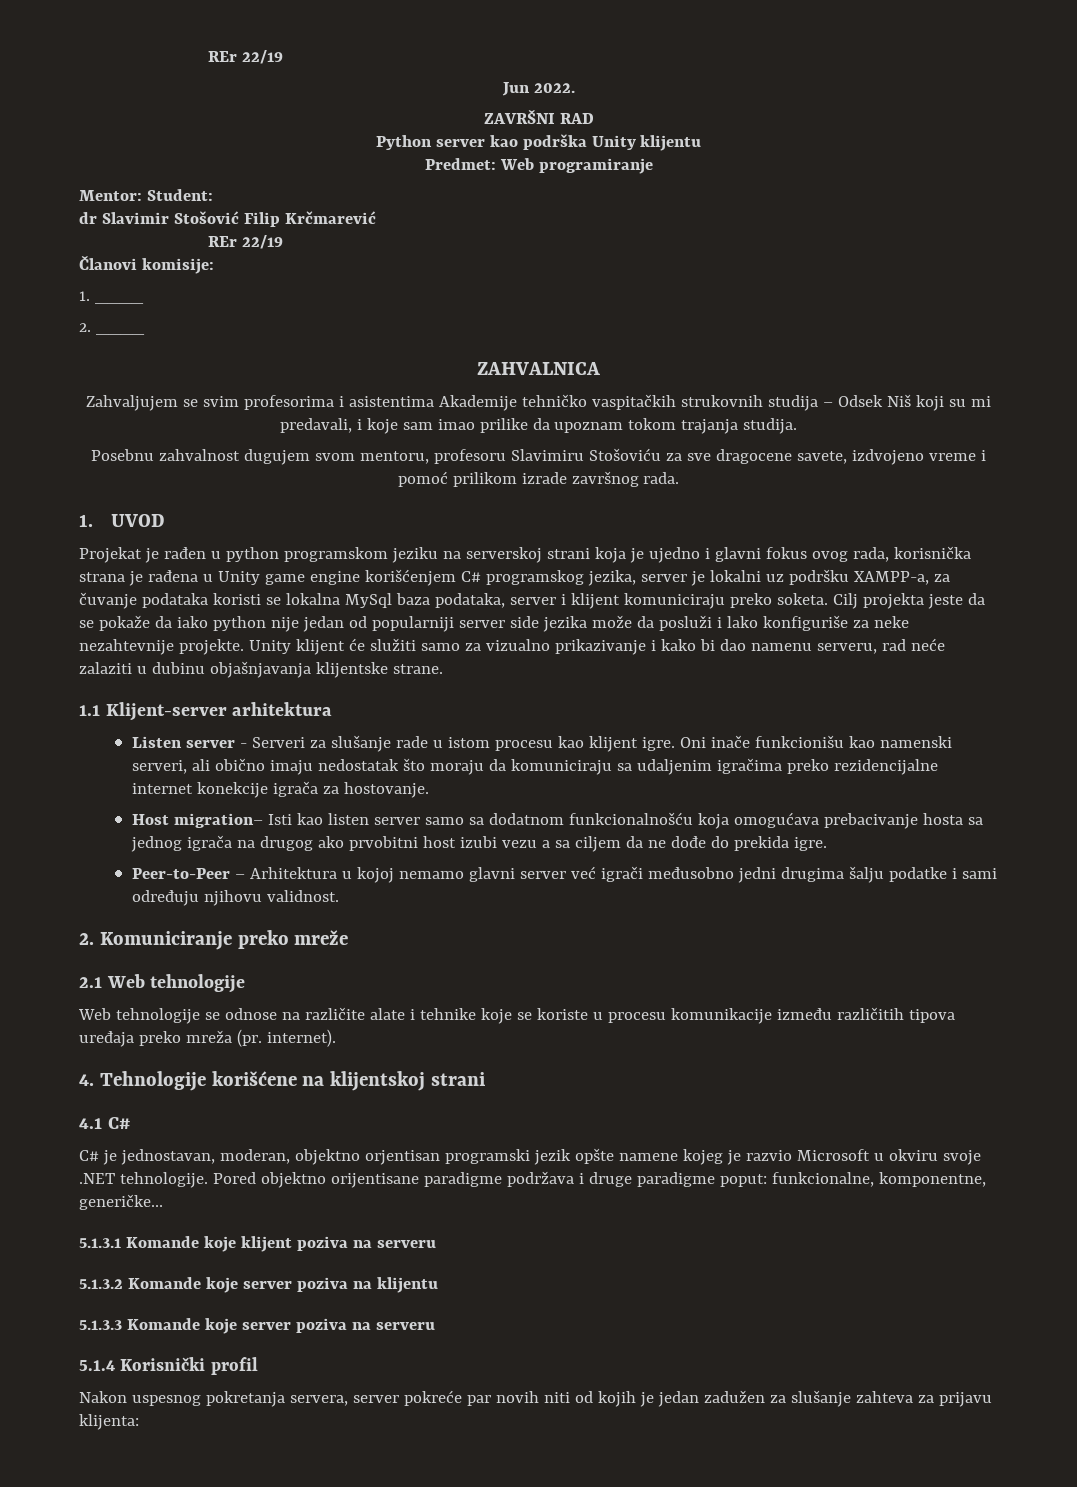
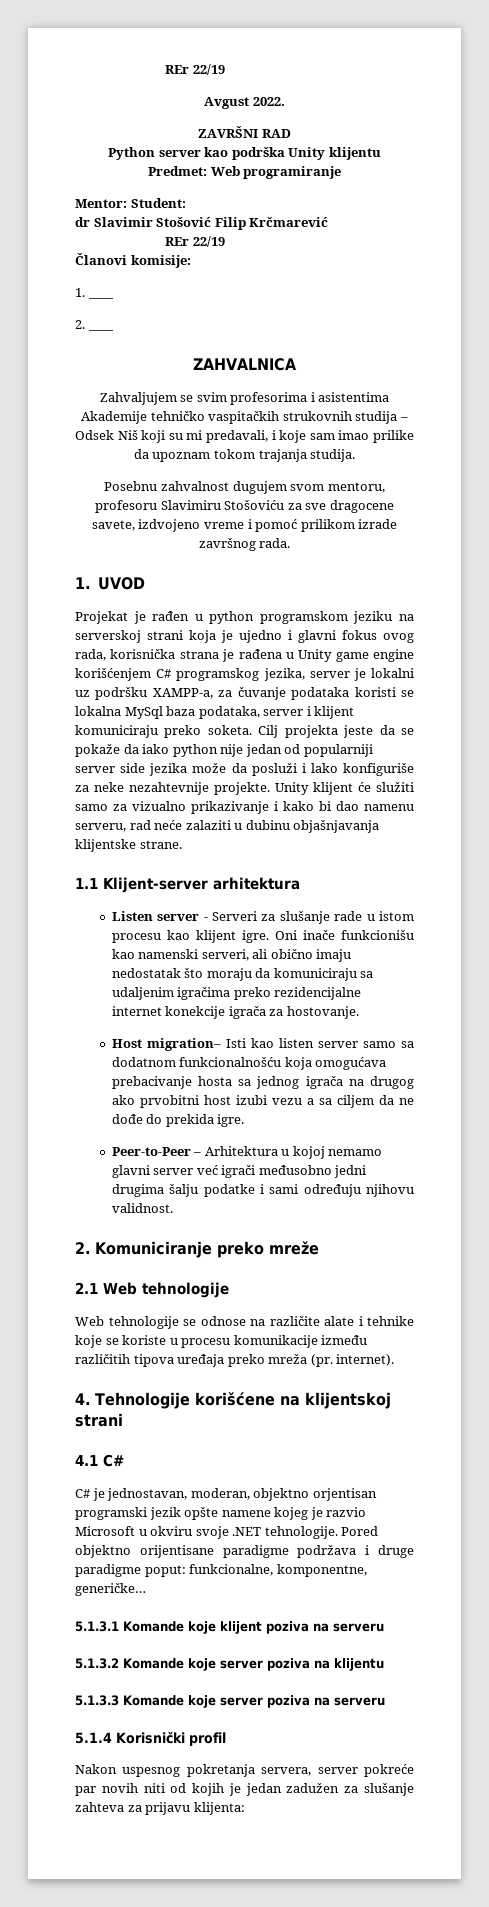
[208,50,284,64] [501,82,530,96] REr 22/19 // Jun -> [165,64,225,75] [204,97,250,109] REr 22/19 // Avgust

